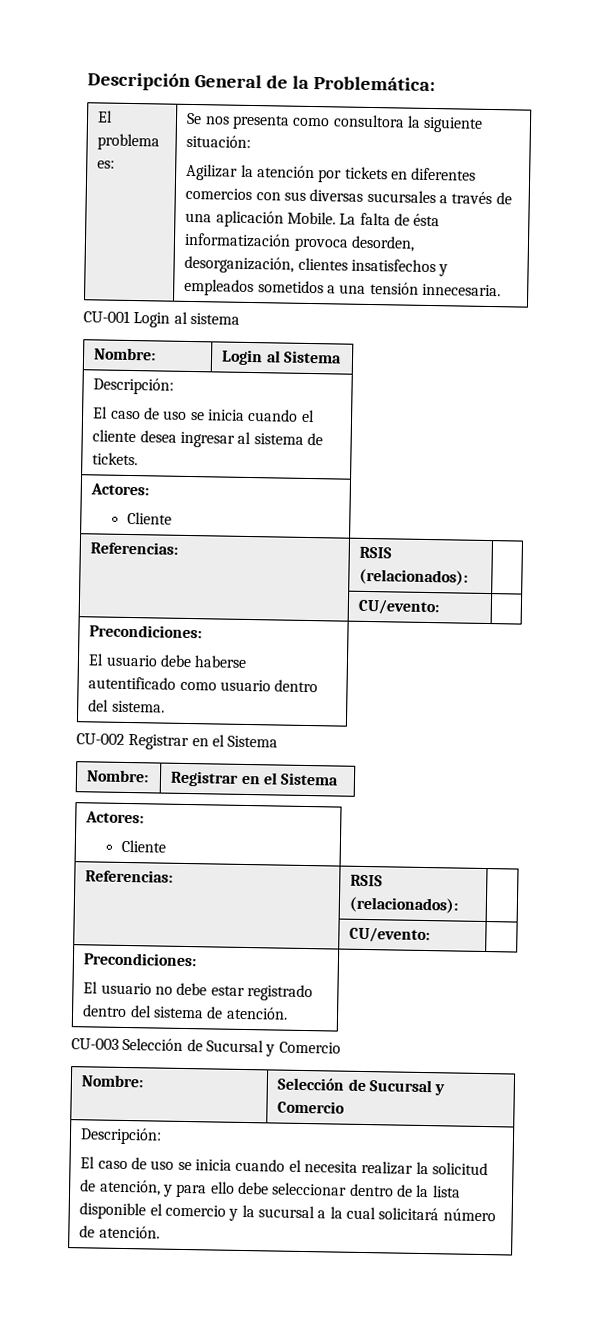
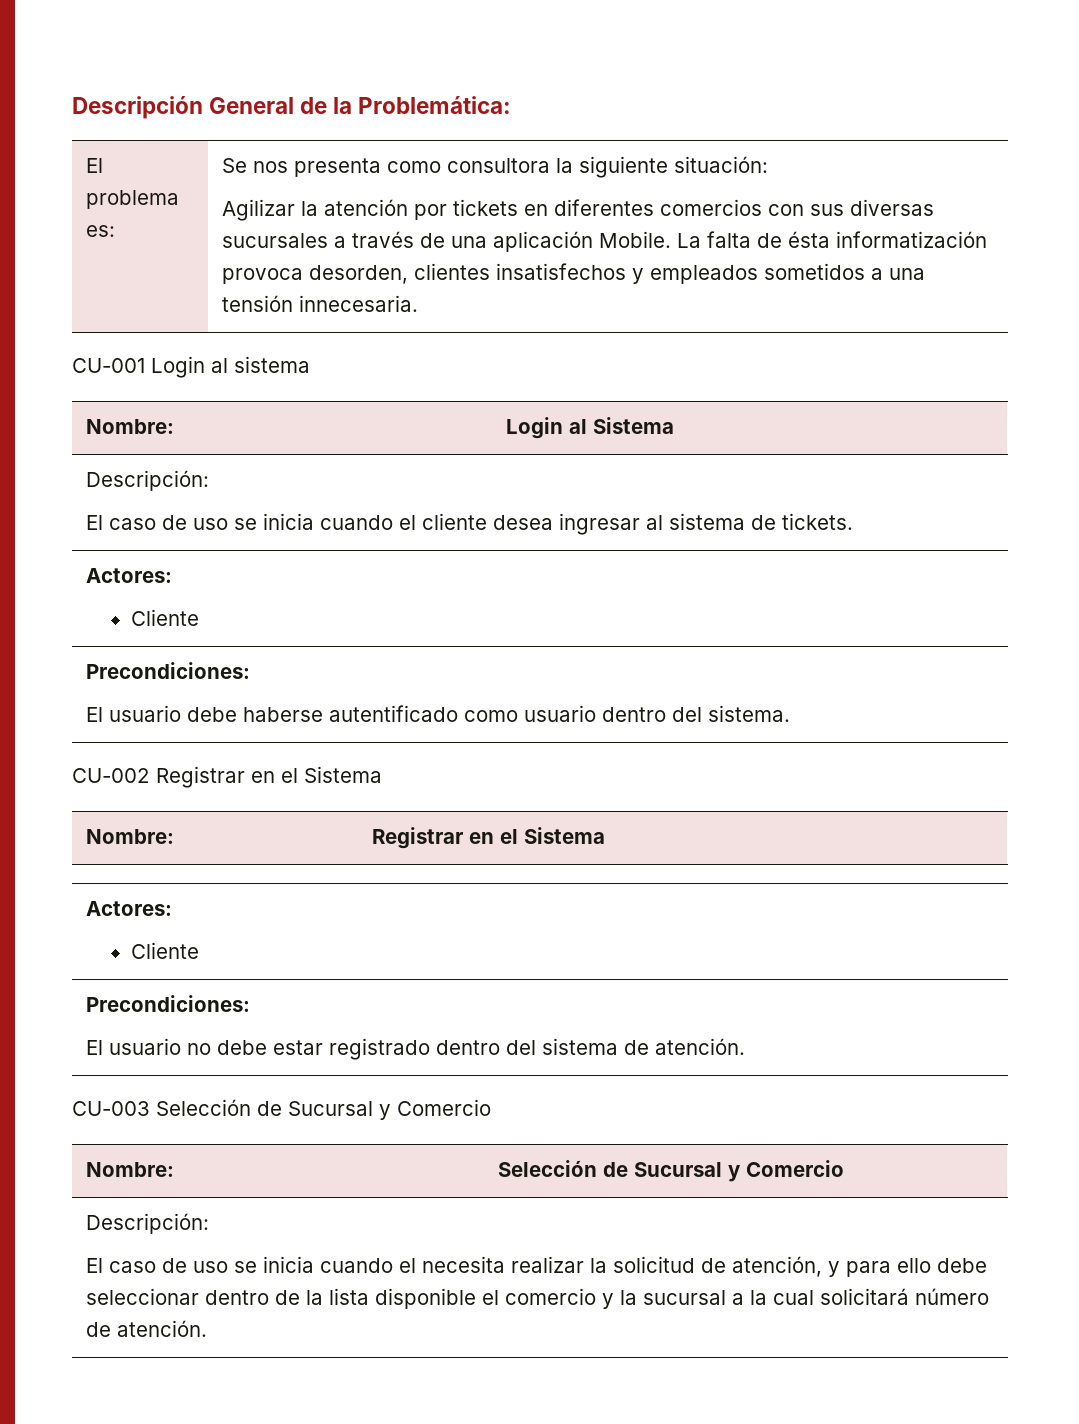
[184,255,295,274] desorganización, -> (409, 274) none
[90,541,179,555] [359,546,393,559] [359,568,469,586] [358,598,441,616] // Referencias: | RSIS (relacionados): | // | CU/evento: | -> (199, 617) none
[85,869,174,883] [350,874,384,887] [349,896,460,914] [349,926,431,944] // Referencias: | RSIS (relacionados): | // | CU/evento: | -> (199, 950) none

